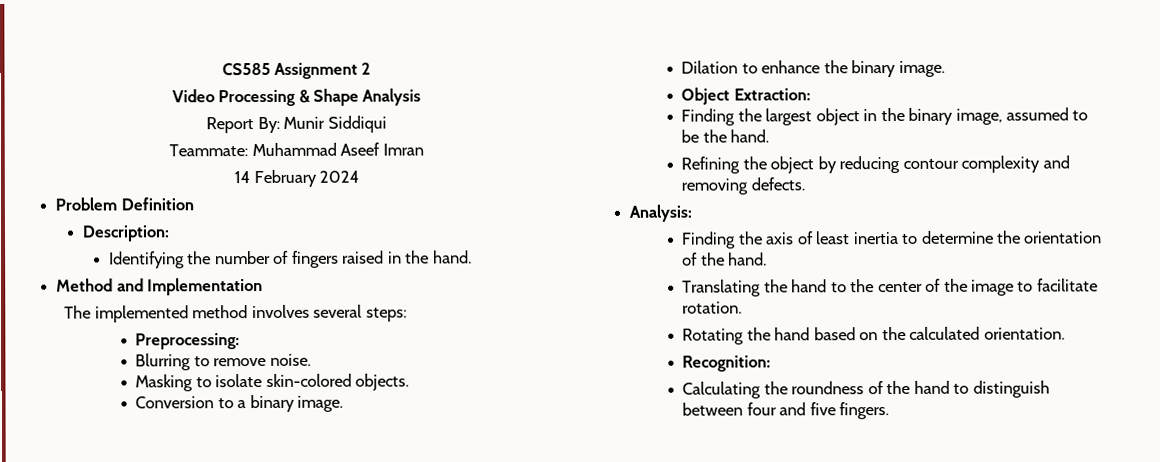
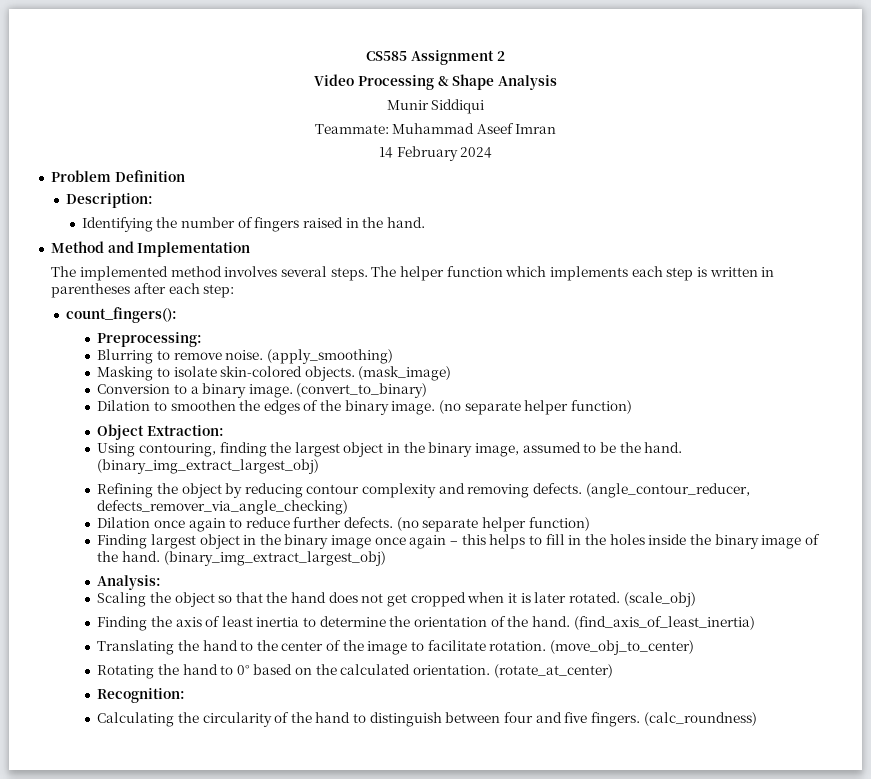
[206,116,280,134] Report By: -> (557, 82) none
[365,307,407,322] steps: -> [330,266,775,281] [51,283,235,298] [66,307,178,323] steps. The helper function which implements each step is written in parentheses after each step: // count_fingers():
(311, 359) none -> [266,349,393,364] (apply_smoothing)
(410, 382) none -> [358,366,452,381] (mask_image)
(344, 403) none -> [296,383,428,398] (convert_to_binary)
[761,60,821,74] enhance -> [170,400,319,415] smoothen the edges of
(945, 68) none -> [439,400,632,415] (no separate helper function)
[681,108,736,126] Finding -> [97,442,267,457] Using contouring, finding
(770, 136) none -> [97,459,320,474] (binary_img_extract_largest_obj)
[628,204,692,222] // Analysis: -> [585,483,750,498] [97,500,349,515] [97,517,590,532] [97,534,820,549] [97,551,386,566] [97,575,162,590] [97,592,696,607] (angle_contour_reducer, defects_remover_via_angle_checking) // Dilation once again to reduce further defects. (no separate helper function) // Finding largest object in the binary image once again – this helps to fill in the holes inside the binary image of the hand. (binary_img_extract_largest_obj) // Analysis: // Scaling the object so that the hand does not get cropped when it is later rotated. (scale_obj)
(768, 259) none -> [573,616,755,630] (find_axis_of_least_inertia)
(743, 307) none -> [549,640,694,655] (move_obj_to_center)
(811, 334) none -> [220,665,250,675] to 0°
(1065, 333) none -> [493,664,613,678] (rotate_at_center)
[791,381,865,395] roundness -> [202,712,272,727] circularity
(890, 411) none -> [643,712,757,726] (calc_roundness)

